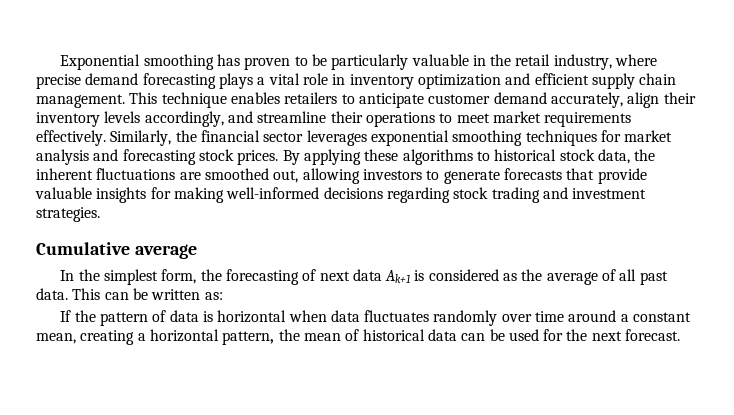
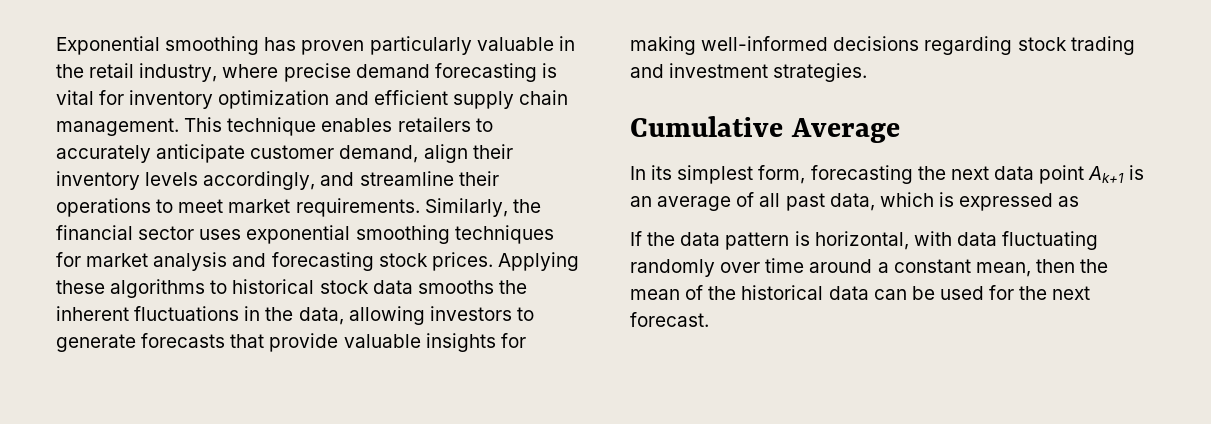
[294,54,327,66] to be -> (365, 47) none
[218,73,346,89] plays a vital role in -> [541,63,557,78] [56,90,125,105] is vital for
(355, 99) none -> [56,145,151,163] accurately
[493,92,623,108] demand accurately, -> [339,145,419,163] demand,
[544,112,632,127] [36,130,106,146] requirements effectively. -> [295,198,420,217] requirements.
[306,130,367,146] leverages -> [199,229,242,240] uses
[282,149,361,165] By applying -> [497,252,579,271] Applying
[597,149,630,164] data, -> [372,280,494,294] data smooths
[179,168,299,183] are smoothed out, -> [244,306,344,325] in the data,
[134,244,197,259] average -> [790,118,900,143] Average
[78,269,100,281] the -> [651,165,673,180] its
[200,269,317,285] the forecasting of -> [810,165,946,184] forecasting the
(382, 275) none -> [1039,165,1085,184] point
[428,269,543,281] considered as the -> [630,196,652,207] an
[36,288,223,300] [60,310,430,326] data. This can be written as: // If the pattern of data is horizontal when data fluctuates -> [829,192,1080,211] [630,231,1099,250] data, which is expressed as // If the data pattern is horizontal, with data fluctuating
[80,329,275,345] creating a horizontal pattern, -> [1035,259,1075,273] then
(360, 335) none -> [708,286,737,300] the

